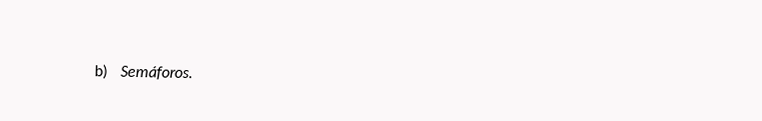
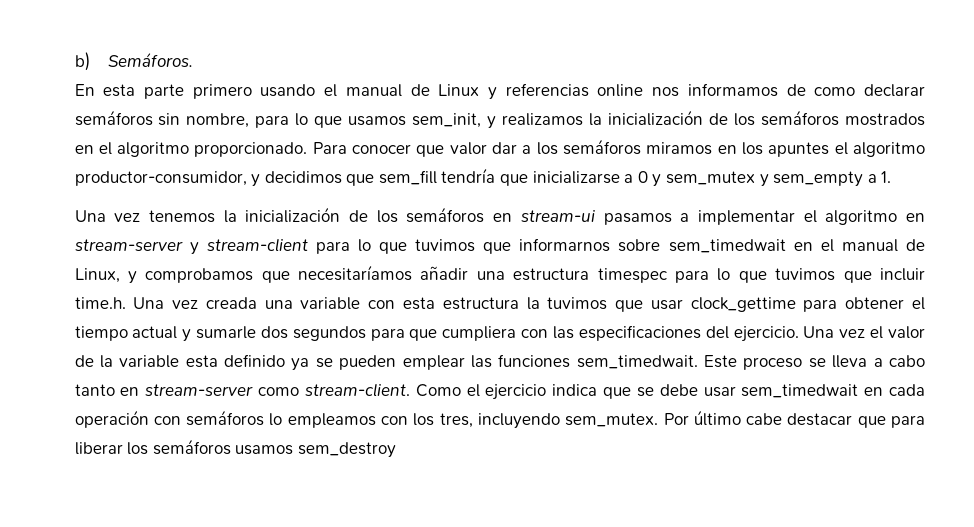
(193, 73) none -> [74,83,925,100] [74,110,925,129] [74,139,926,157] [74,168,892,187] [74,207,926,225] [74,238,925,255] [74,265,926,284] [74,297,925,312] [74,325,925,342] [74,354,925,371] [74,383,925,400] [74,410,926,429] [74,439,396,458] // En esta parte primero usando el manual de Linux y referencias online nos informamos de como declarar semáforos sin nombre, para lo que usamos sem_init, y realizamos la inicialización de los semáforos mostrados en el algoritmo proporcionado. Para conocer que valor dar a los semáforos miramos en los apuntes el algoritmo productor-consumidor, y decidimos que sem_fill tendría que inicializarse a 0 y sem_mutex y sem_empty a 1. // Una vez tenemos la inicialización de los semáforos en stream-ui pasamos a implementar el algoritmo en stream-server y stream-client para lo que tuvimos que informarnos sobre sem_timedwait en el manual de Linux, y comprobamos que necesitaríamos añadir una estructura timespec para lo que tuvimos que incluir time.h. Una vez creada una variable con esta estructura la tuvimos que usar clock_gettime para obtener el tiempo actual y sumarle dos segundos para que cumpliera con las especificaciones del ejercicio. Una vez el valor de la variable esta definido ya se pueden emplear las funciones sem_timedwait. Este proceso se lleva a cabo tanto en stream-server como stream-client. Como el ejercicio indica que se debe usar sem_timedwait en cada operación con semáforos lo empleamos con los tres, incluyendo sem_mutex. Por último cabe destacar que para liberar los semáforos usamos sem_destroy

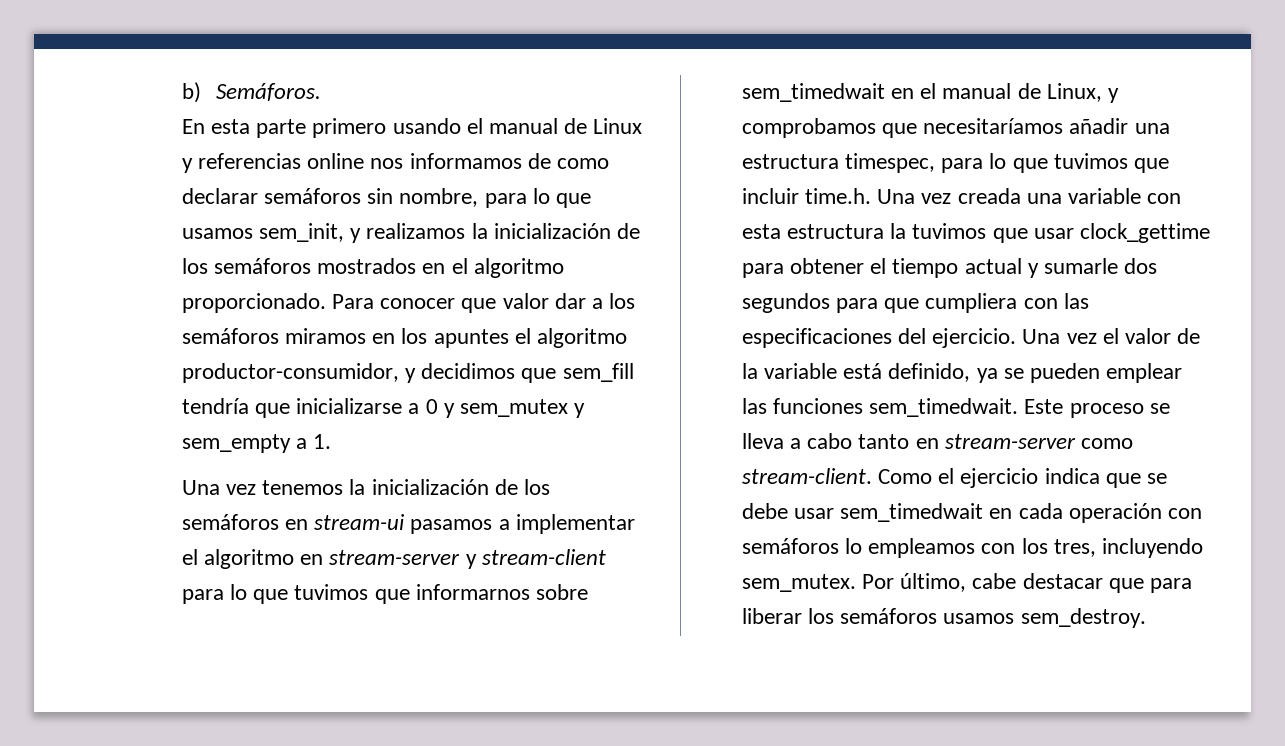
[597,268,667,283] timespec -> [844,153,935,173] timespec,
[185,354,286,368] esta definido -> [843,363,971,382] está definido,
[693,410,741,426] último -> [900,573,967,592] último,
[297,442,396,458] sem_destroy -> [1020,608,1146,628] sem_destroy.

